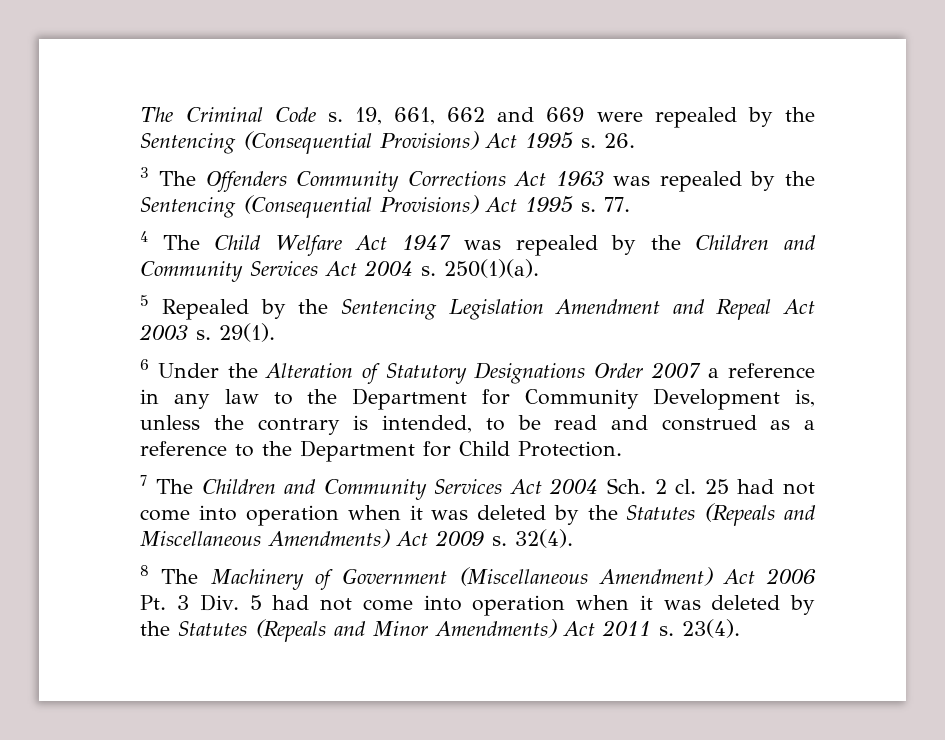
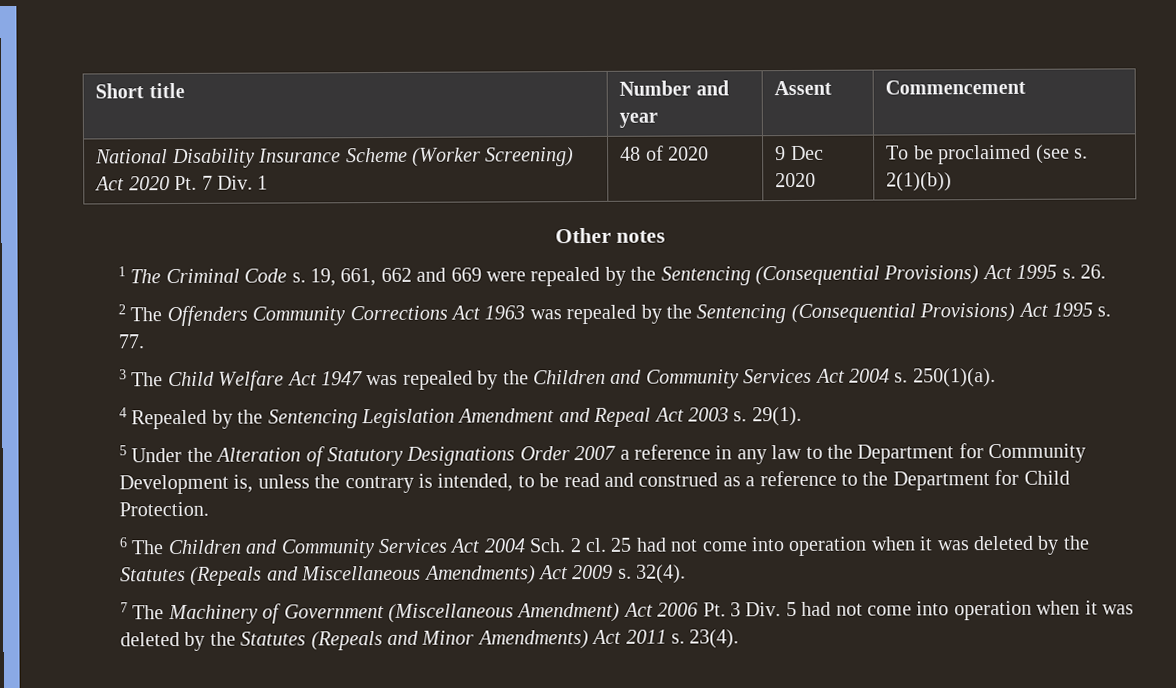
(140, 114) none -> [95,82,185,99] [619,80,729,96] [619,112,659,128] [774,80,833,96] [885,79,1027,95] [95,147,575,169] [94,175,269,191] [620,145,710,161] [775,145,824,161] [775,172,817,188] [886,144,1088,165] [886,172,953,192] [554,227,666,244] [117,266,126,277] Short title | Number and year | Assent | Commencement // National Disability Insurance Scheme (Worker Screening) Act 2020 Pt. 7 Div. 1 | 48 of 2020 | 9 Dec 2020 | To be proclaimed (see s. 2(1)(b)) // Other notes // 1
[140,167,150,178] 3 -> [117,304,126,315] 2
[140,231,149,242] 4 -> [118,369,127,380] 3
[140,295,150,306] 5 -> [118,407,127,418] 4
[140,359,150,370] 6 -> [118,445,127,456] 5
[140,475,148,486] 7 -> [118,537,127,548] 6
[140,565,150,576] 8 -> [119,602,128,613] 7

